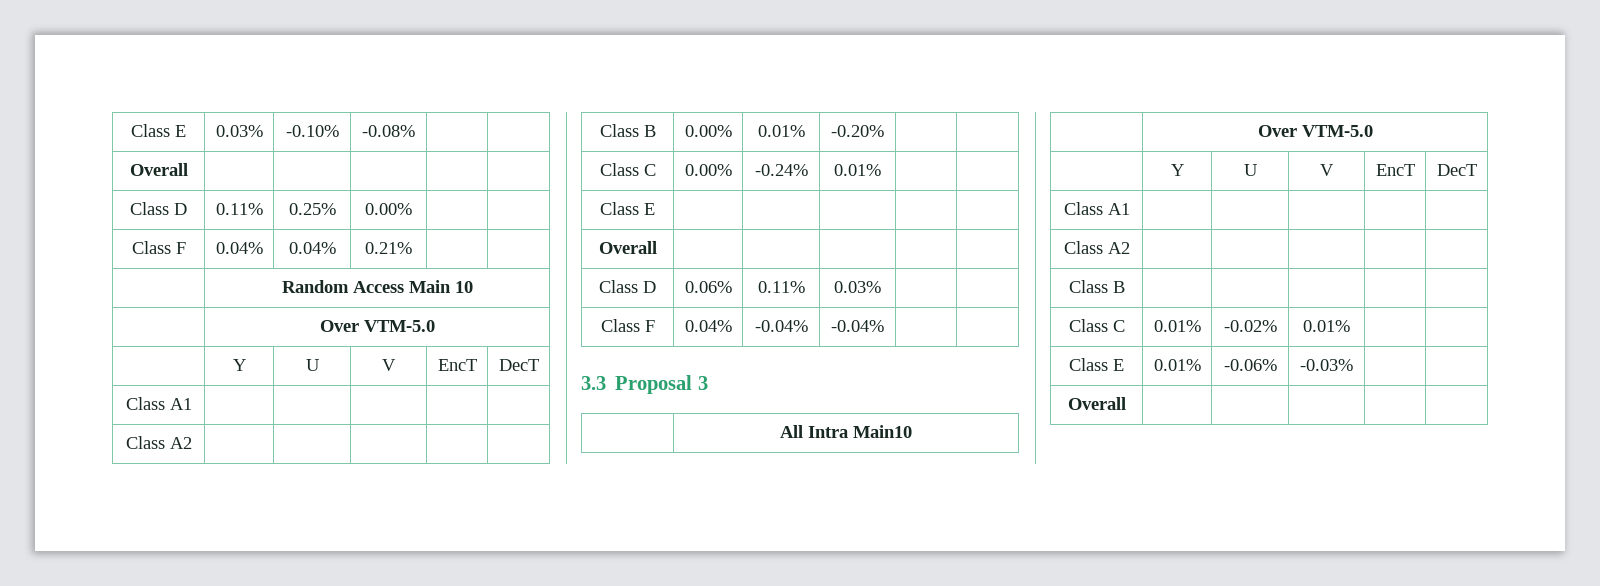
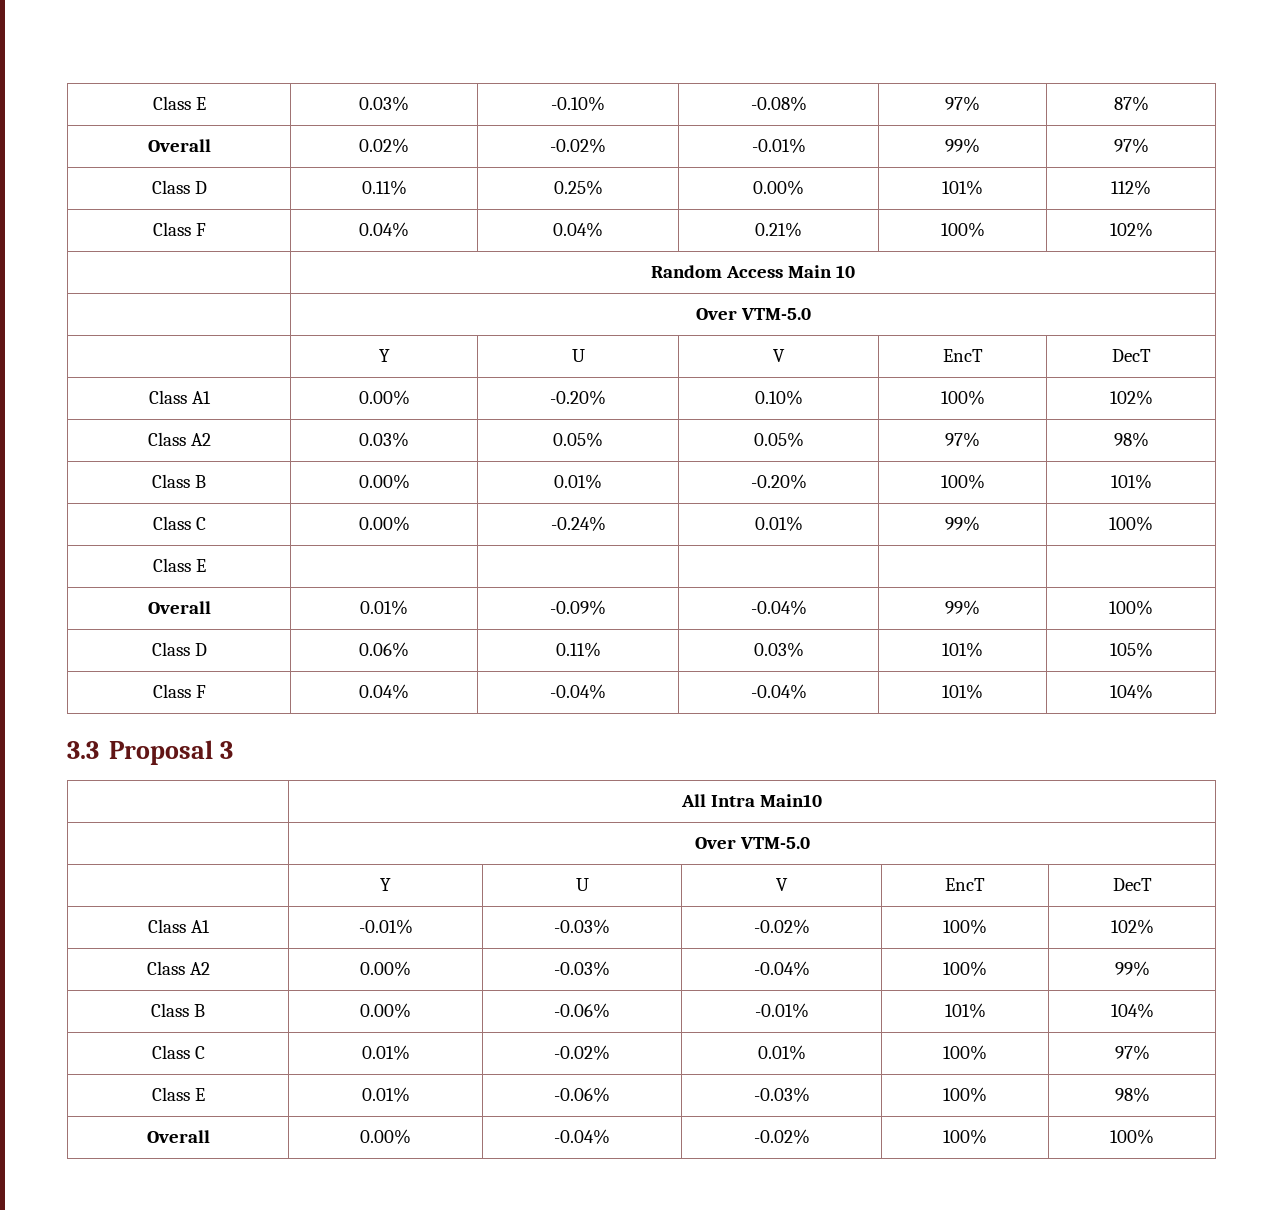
[129,163,188,176] | // Overall | | | | | -> [945,96,980,111] [1113,96,1149,111] [147,139,211,152] [359,138,410,153] [550,138,606,153] [751,138,806,153] [945,138,980,153] [1113,138,1149,153] 97% | 87% // Overall | 0.02% | -0.02% | -0.01% | 99% | 97%
(412, 209) | -> [942,180,983,195] [1111,180,1151,195] 101% | 112%
(412, 248) | -> [940,222,985,237] [1109,222,1153,237] 100% | 102%
[125,436,192,449] | | | | // Class A2 | | | | | -> [358,390,410,405] [550,390,606,405] [754,390,803,405] [940,390,985,405] [1109,390,1153,405] [147,432,211,446] [359,432,410,447] [553,432,603,447] [753,432,804,447] [945,432,980,447] [1113,432,1149,447] 0.00% | -0.20% | 0.10% | 100% | 102% // Class A2 | 0.03% | 0.05% | 0.05% | 97% | 98%
(884, 131) | -> [940,474,985,489] [1110,474,1152,489] 100% | 101%
(881, 170) | -> [945,516,980,531] [1109,516,1153,531] 99% | 100%
(657, 247) | | | | -> [360,600,409,615] [550,600,606,615] [750,600,807,615] [945,600,980,615] [1109,600,1153,615] 0.01% | -0.09% | -0.04% | 99% | 100%
(881, 287) | -> [942,642,983,657] [1109,642,1153,657] 101% | 105%
(884, 326) | -> [942,684,983,699] [1109,684,1153,699] 101% | 104%
[1063,241,1130,254] [1068,280,1125,293] | | | | // Class A2 | | | | | // Class B | | | | | -> [358,919,413,934] [554,919,610,934] [753,919,810,934] [943,919,987,934] [1110,919,1154,934] [146,961,210,975] [360,961,412,976] [554,961,610,976] [753,961,810,976] [943,961,987,976] [1114,961,1150,976] [151,1003,205,1017] [360,1003,412,1018] [554,1003,610,1018] [754,1003,809,1018] [944,1003,986,1018] [1110,1003,1154,1018] -0.01% | -0.03% | -0.02% | 100% | 102% // Class A2 | 0.00% | -0.03% | -0.04% | 100% | 99% // Class B | 0.00% | -0.06% | -0.01% | 101% | 104%
(1350, 326) | -> [943,1045,987,1060] [1114,1045,1150,1060] 100% | 97%
[1067,397,1126,410] | // Overall | | | | | -> [943,1087,987,1102] [1114,1087,1150,1102] [146,1130,210,1143] [360,1129,412,1144] [554,1129,610,1144] [753,1129,810,1144] [943,1129,987,1144] [1110,1129,1154,1144] 100% | 98% // Overall | 0.00% | -0.04% | -0.02% | 100% | 100%

